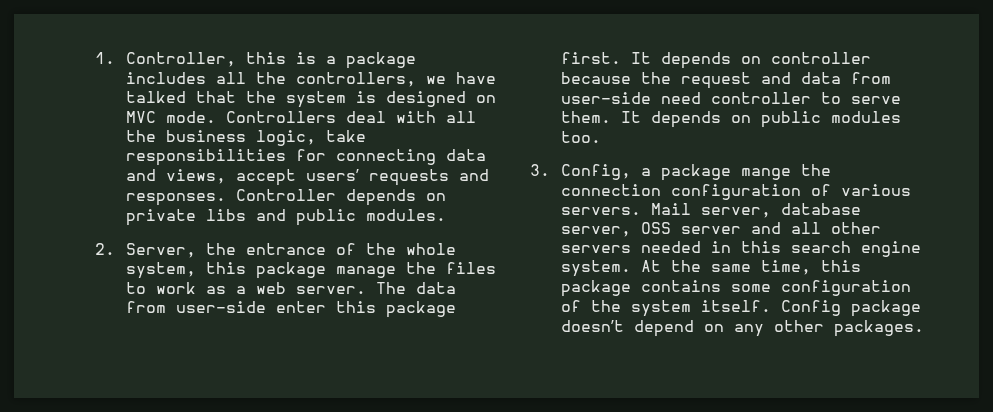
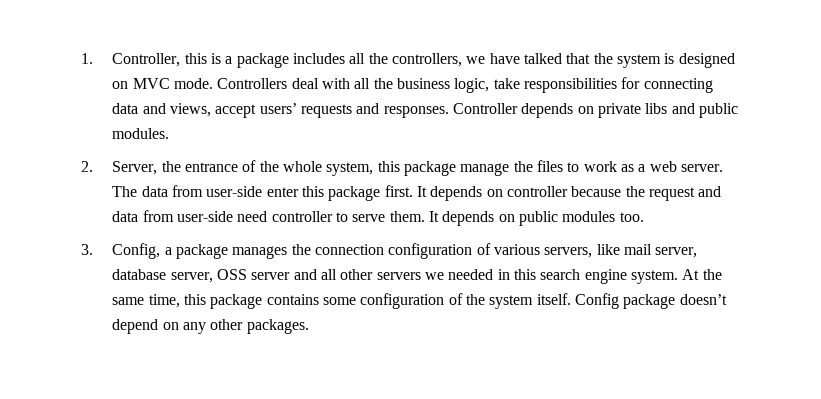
[740,168,791,180] mange -> [232,246,288,259] manages
[560,203,691,215] servers. Mail -> [544,244,652,258] servers, like mail
(631, 249) none -> [424,272,444,280] we

